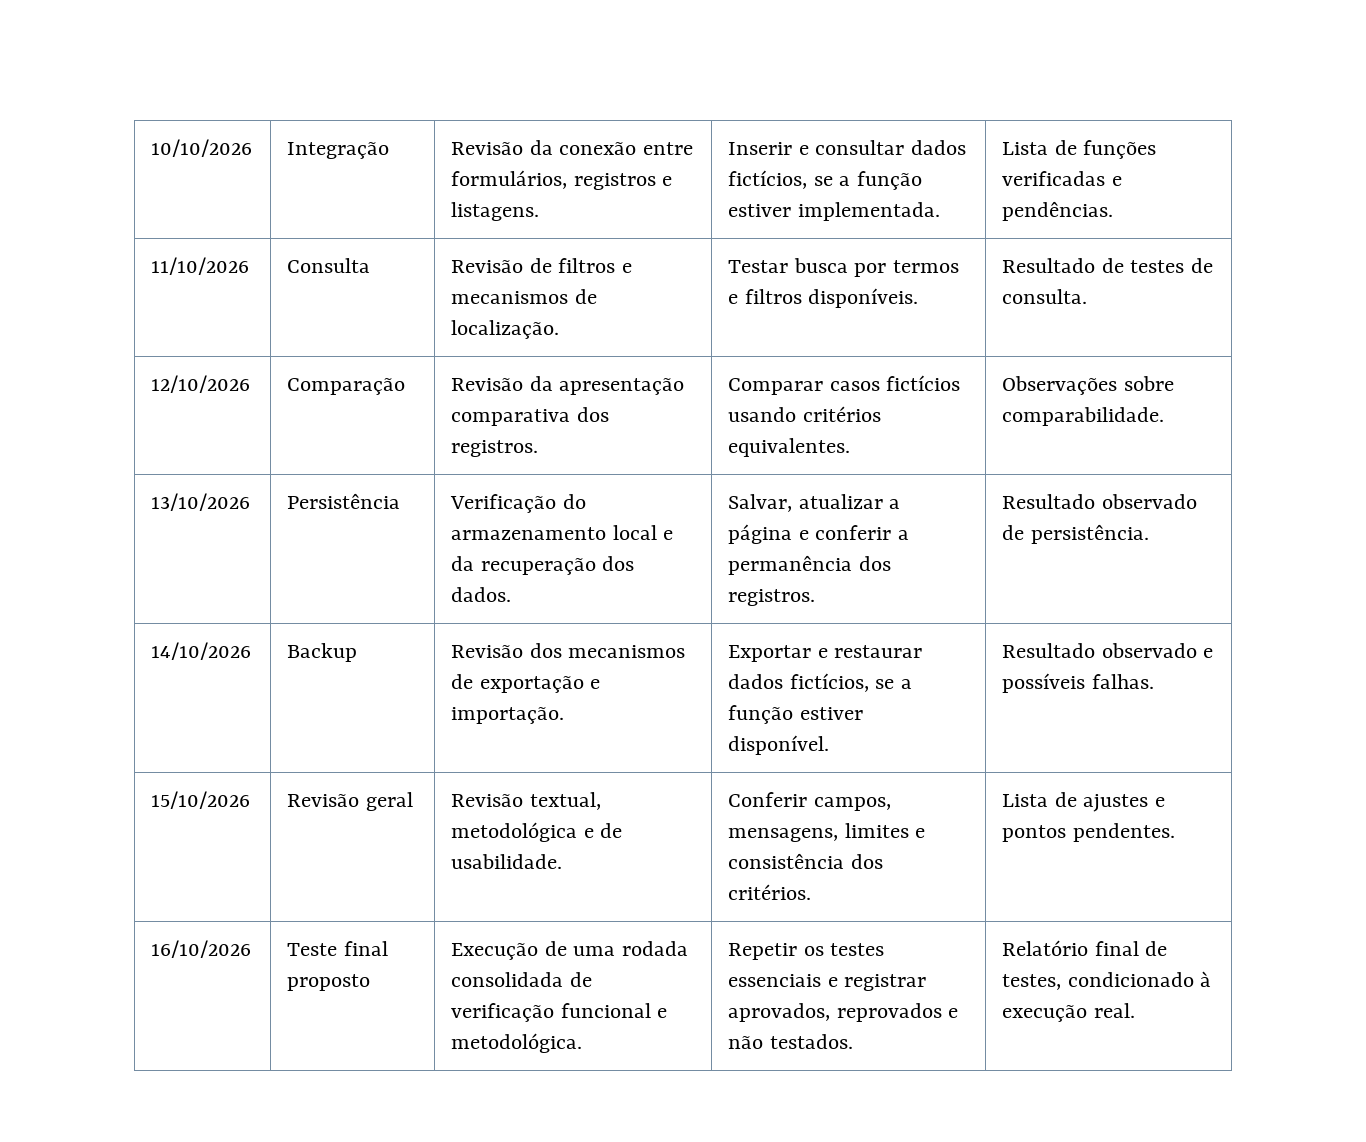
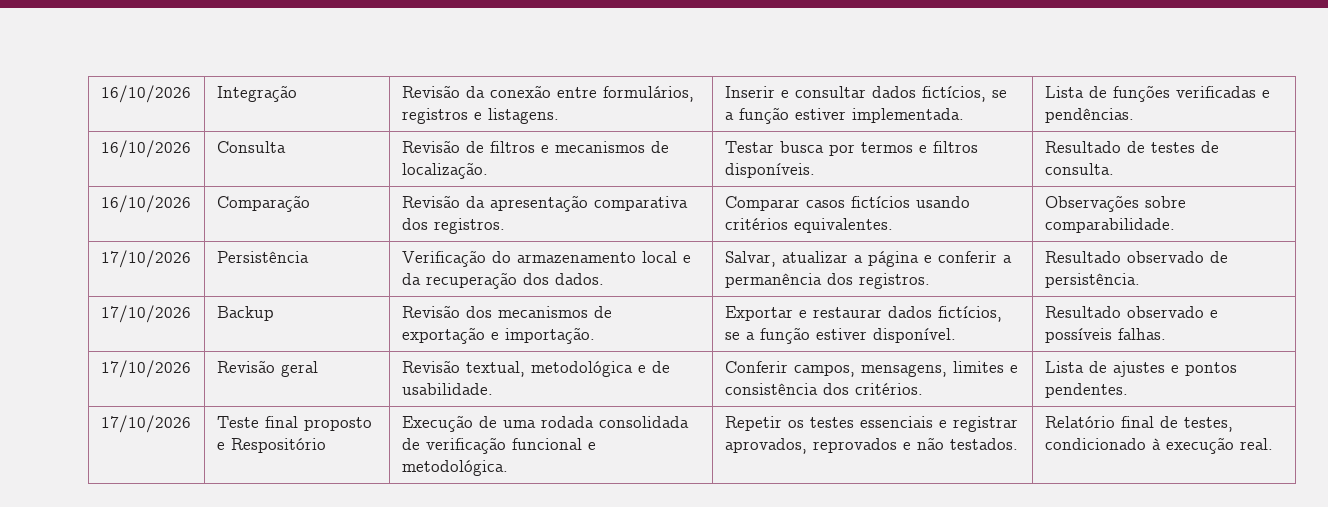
[151,139,253,157] 10/10/2026 -> [100,85,191,103] 16/10/2026
[151,257,250,275] 11/10/2026 -> [100,140,191,158] 16/10/2026
[151,375,251,393] 12/10/2026 -> [100,195,191,213] 16/10/2026
[151,493,251,511] 13/10/2026 -> [100,250,191,268] 17/10/2026
[151,642,252,660] 14/10/2026 -> [100,305,191,323] 17/10/2026
[151,791,251,809] 15/10/2026 -> [100,360,191,378] 17/10/2026
[151,940,252,958] 16/10/2026 -> [100,415,191,433] 17/10/2026
(371, 982) none -> [216,438,326,453] e Respositório

